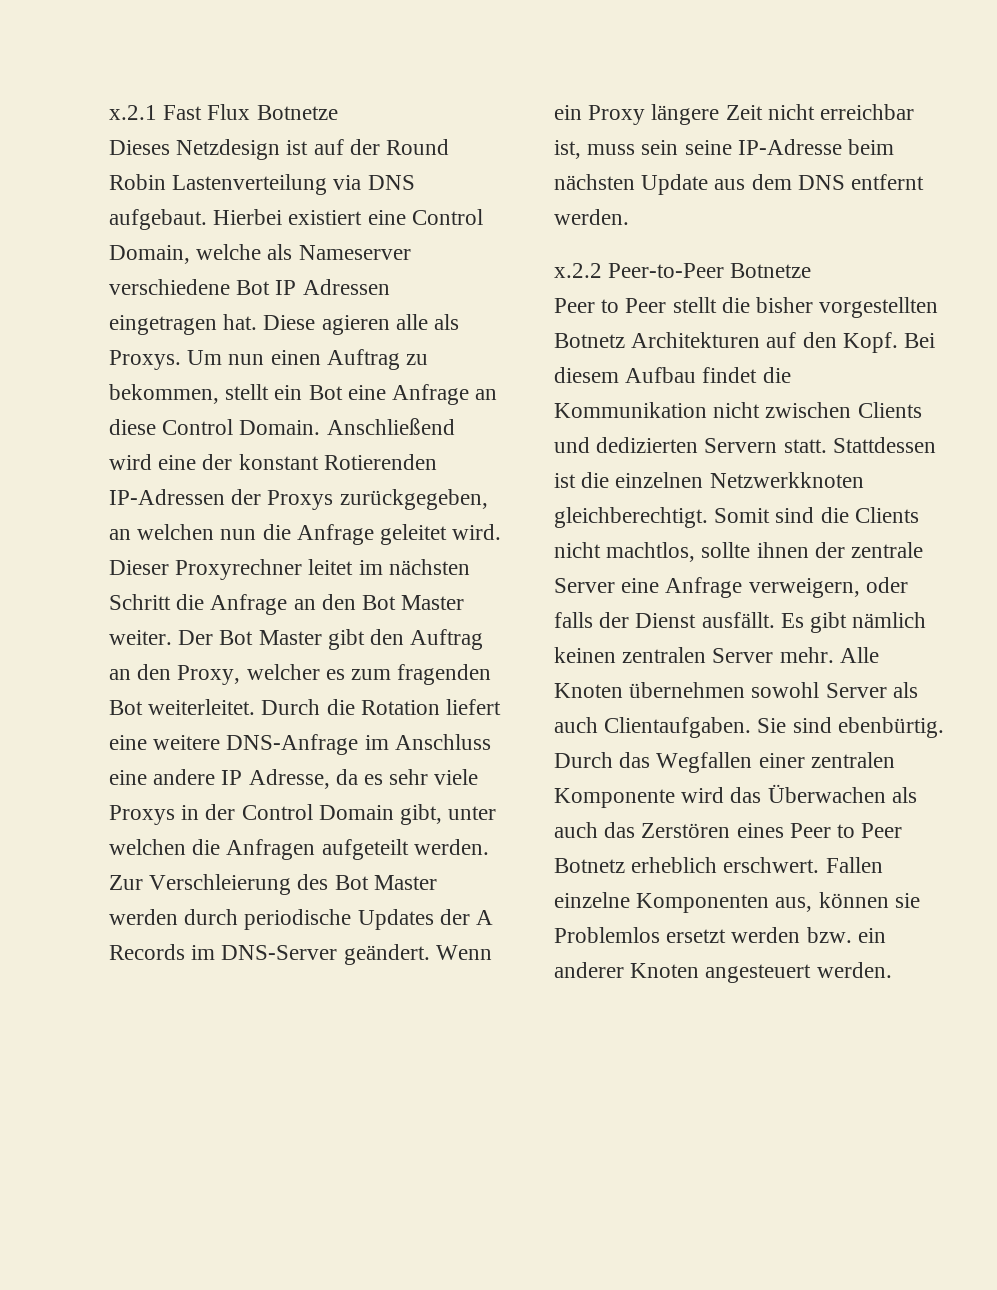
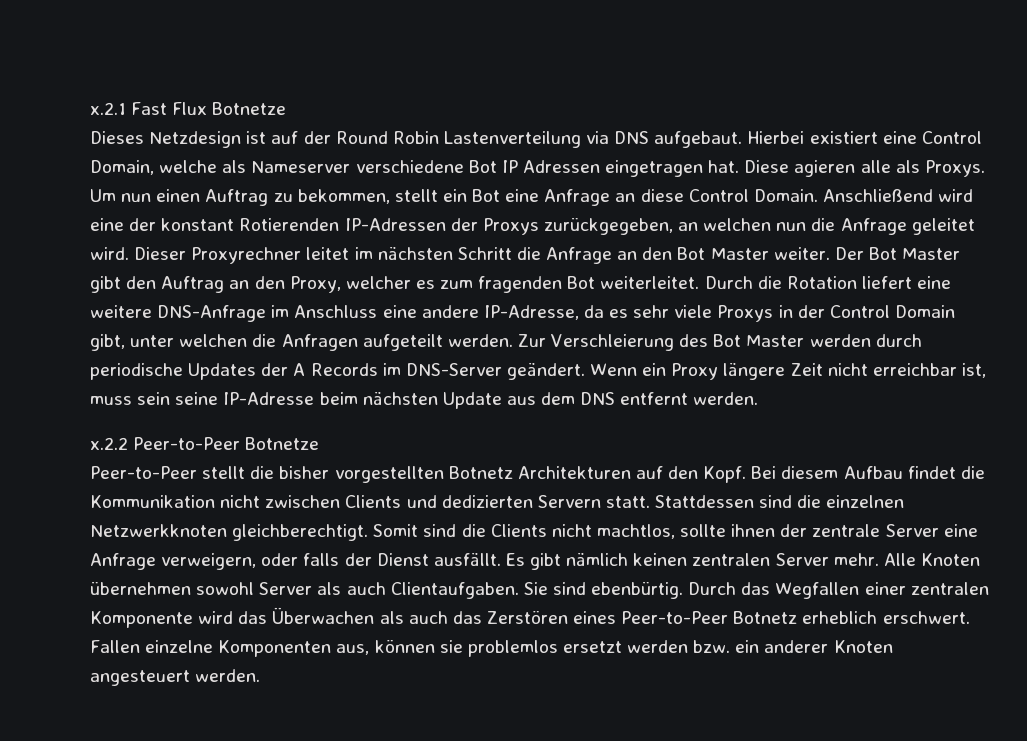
[221,769,330,789] IP Adresse, -> [483,305,579,320] IP-Adresse,
[554,298,667,313] Peer to Peer -> [90,466,197,479] Peer-to-Peer
[554,473,576,488] ist -> [759,495,793,508] sind
[789,823,903,838] Peer to Peer -> [621,611,729,624] Peer-to-Peer
[554,927,660,943] Problemlos -> [467,640,558,657] problemlos

